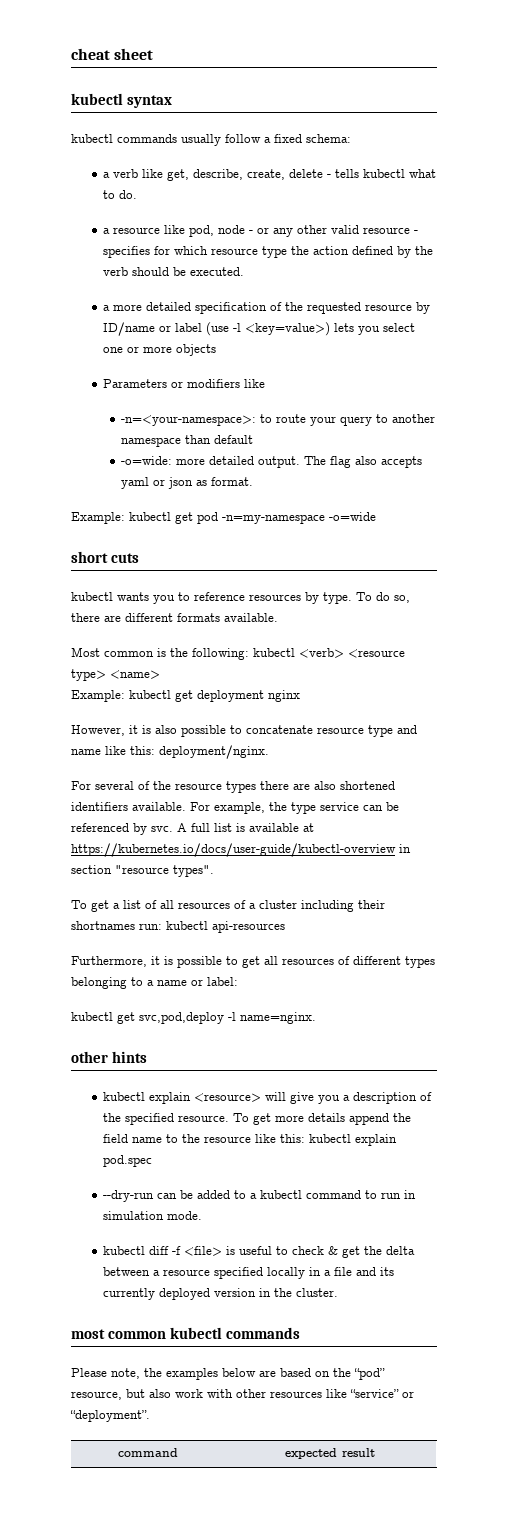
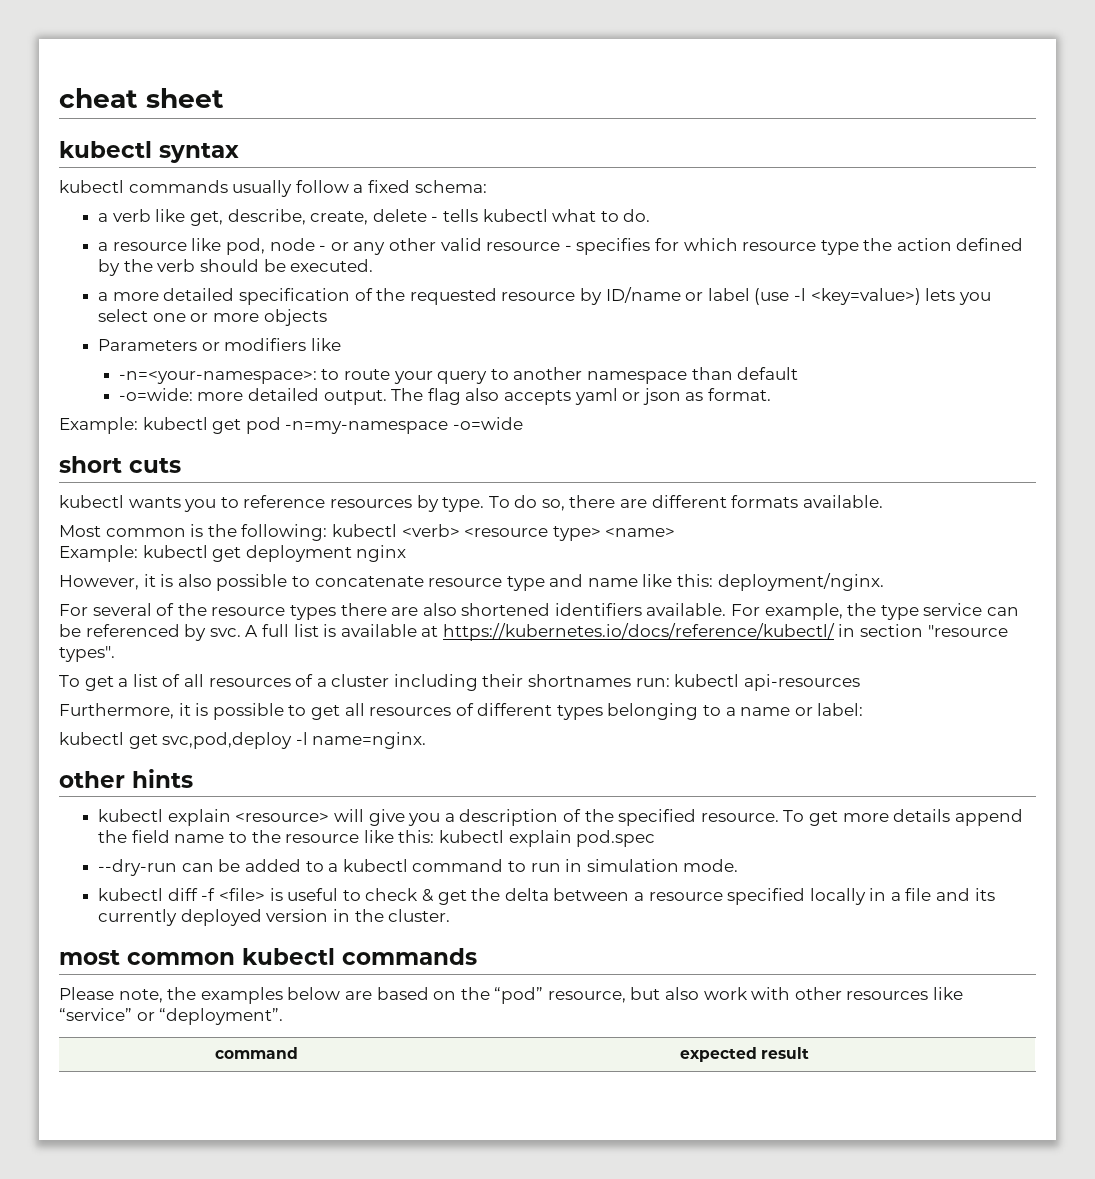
[71,843,396,857] https://kubernetes.io/docs/user-guide/kubectl-overview -> [442,623,835,641] https://kubernetes.io/docs/reference/kubectl/

